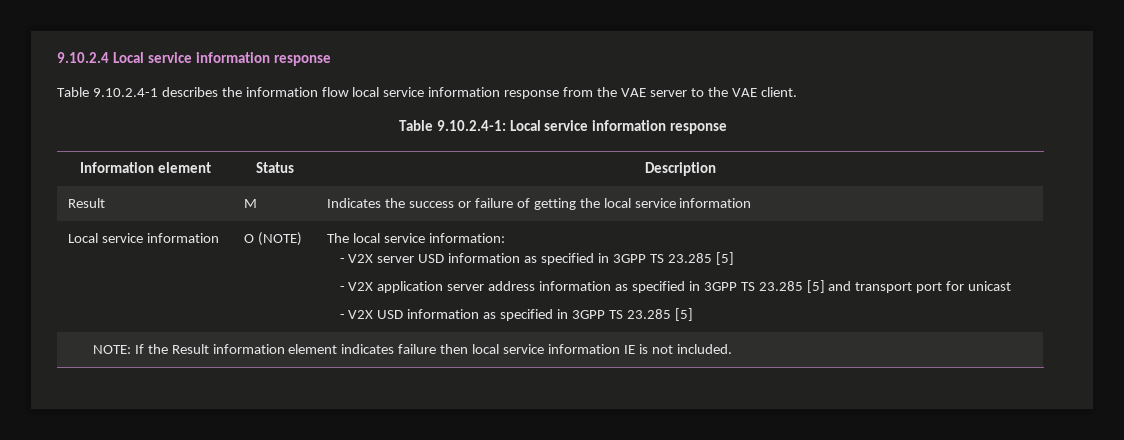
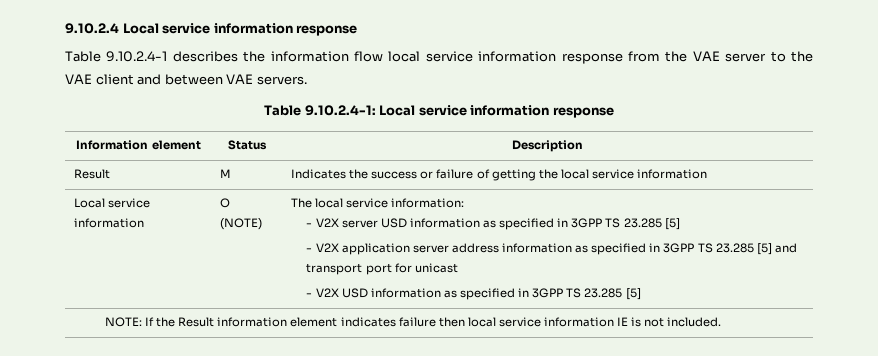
[760,87,797,97] client. -> [95,74,307,85] client and between VAE servers.

